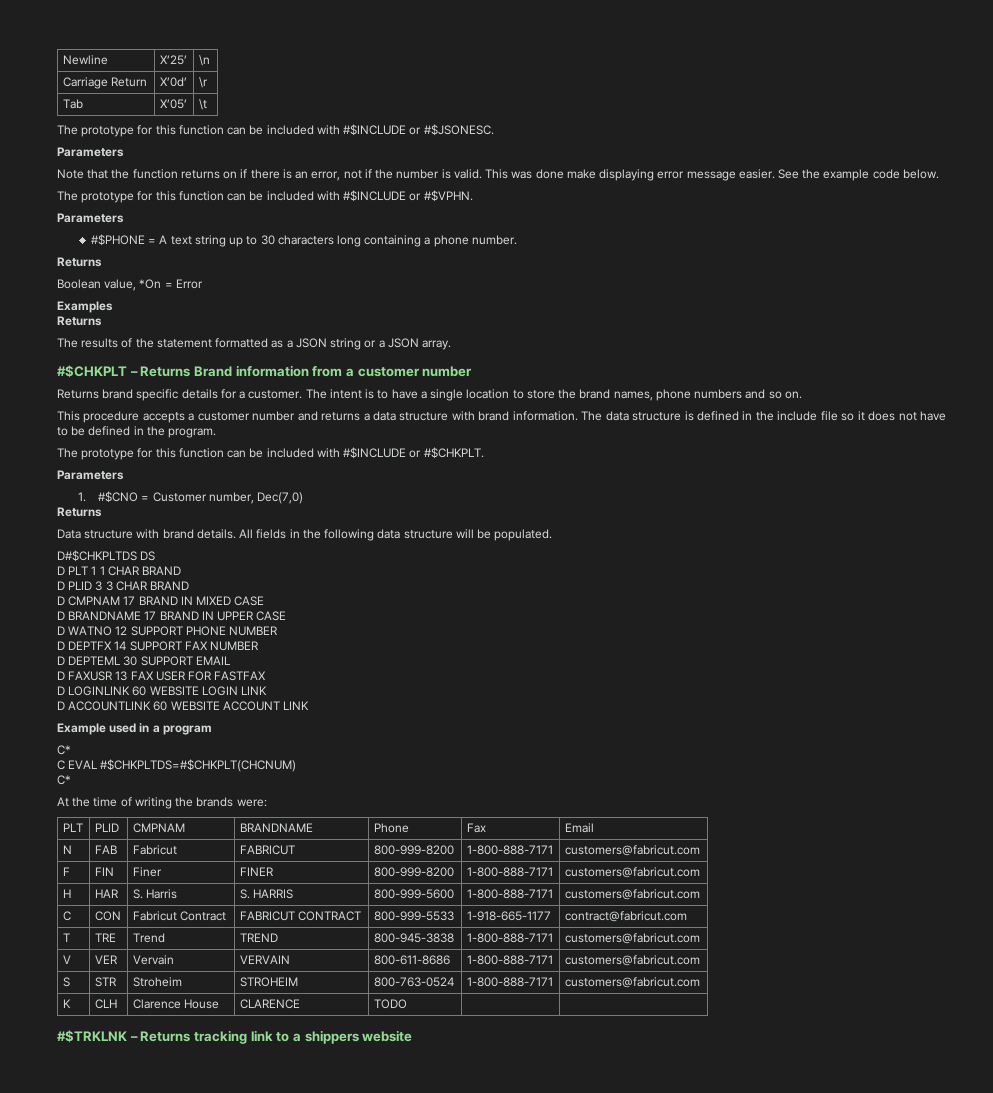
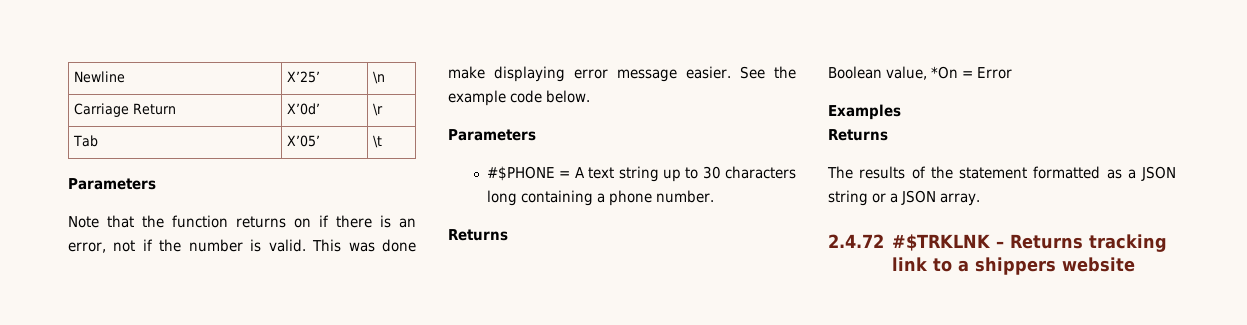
[57,124,494,137] // The prototype for this function can be included with #$INCLUDE or #$JSONESC. -> (383, 141) none
[57,190,473,203] // The prototype for this function can be included with #$INCLUDE or #$VPHN. -> (591, 96) none
[57,365,473,378] [57,389,802,401] [57,411,947,423] [57,426,217,438] [57,447,484,460] [57,470,124,480] [77,491,304,504] [57,507,102,517] [57,529,553,541] [57,550,156,562] [57,566,182,576] [57,581,190,591] [57,596,265,606] [57,611,287,621] [57,626,279,636] [57,641,260,651] [57,656,230,666] [57,671,267,681] [57,686,268,696] [57,701,310,711] [57,723,212,735] [57,745,71,755] [57,759,297,772] [57,775,71,785] [57,797,267,809] [62,823,83,832] [94,823,119,832] [132,823,185,833] [239,823,313,832] [373,823,409,833] [466,823,486,833] [564,823,594,833] [62,845,72,854] [94,845,117,854] [132,845,177,855] [239,845,295,855] [373,845,454,855] [466,845,553,855] [564,845,700,856] [62,867,70,876] [94,867,114,876] [132,867,162,877] [239,867,274,876] [373,867,454,877] [466,867,553,877] [564,867,700,878] [62,889,71,898] [94,889,119,898] [132,889,177,899] [239,889,293,899] [373,889,454,899] [466,889,553,899] [564,889,700,900] [62,911,71,921] [94,911,121,921] [132,911,226,921] [239,911,361,921] [373,911,454,921] [466,911,551,921] [564,911,687,922] [62,933,70,942] [94,933,116,942] [132,933,165,943] [239,933,278,942] [373,933,454,943] [466,933,553,943] [564,933,700,944] [62,955,71,964] [94,955,118,964] [132,955,174,965] [239,955,290,964] [373,955,450,965] [466,955,553,965] [564,955,700,966] [62,977,70,987] [94,977,117,987] [132,977,182,987] [239,977,298,987] [373,977,454,987] [466,977,553,987] [564,977,700,988] [62,999,71,1008] [94,999,117,1009] [132,999,219,1009] [239,999,300,1009] [373,999,407,1009] #$CHKPLT – Returns Brand information from a customer number // Returns brand specific details for a customer. The intent is to have a single location to store the brand names, phone numbers and so on. // This procedure accepts a customer number and returns a data structure with brand information. The data structure is defined in the include file so it does not have to be defined in the program. // The prototype for this function can be included with #$INCLUDE or #$CHKPLT. // Parameters // 1. #$CNO = Customer number, Dec(7,0) // Returns // Data structure with brand details. All fields in the following data structure will be populated. // D#$CHKPLTDS DS // D PLT 1 1 CHAR BRAND // D PLID 3 3 CHAR BRAND // D CMPNAM 17 BRAND IN MIXED CASE // D BRANDNAME 17 BRAND IN UPPER CASE // D WATNO 12 SUPPORT PHONE NUMBER // D DEPTFX 14 SUPPORT FAX NUMBER // D DEPTEML 30 SUPPORT EMAIL // D FAXUSR 13 FAX USER FOR FASTFAX // D LOGINLINK 60 WEBSITE LOGIN LINK // D ACCOUNTLINK 60 WEBSITE ACCOUNT LINK // Example used in a program // C* // C EVAL #$CHKPLTDS=#$CHKPLT(CHCNUM) // C* // At the time of writing the brands were: // PLT | PLID | CMPNAM | BRANDNAME | Phone | Fax | Email // N | FAB | Fabricut | FABRICUT | 800-999-8200 | 1-800-888-7171 | customers@fabricut.com // F | FIN | Finer | FINER | 800-999-8200 | 1-800-888-7171 | customers@fabricut.com // H | HAR | S. Harris | S. HARRIS | 800-999-5600 | 1-800-888-7171 | customers@fabricut.com // C | CON | Fabricut Contract | FABRICUT CONTRACT | 800-999-5533 | 1-918-665-1177 | contract@fabricut.com // T | TRE | Trend | TREND | 800-945-3838 | 1-800-888-7171 | customers@fabricut.com // V | VER | Vervain | VERVAIN | 800-611-8686 | 1-800-888-7171 | customers@fabricut.com // S | STR | Stroheim | STROHEIM | 800-763-0524 | 1-800-888-7171 | customers@fabricut.com // K | CLH | Clarence House | CLARENCE | TODO | | // -> [828,234,884,248] 2.4.72

